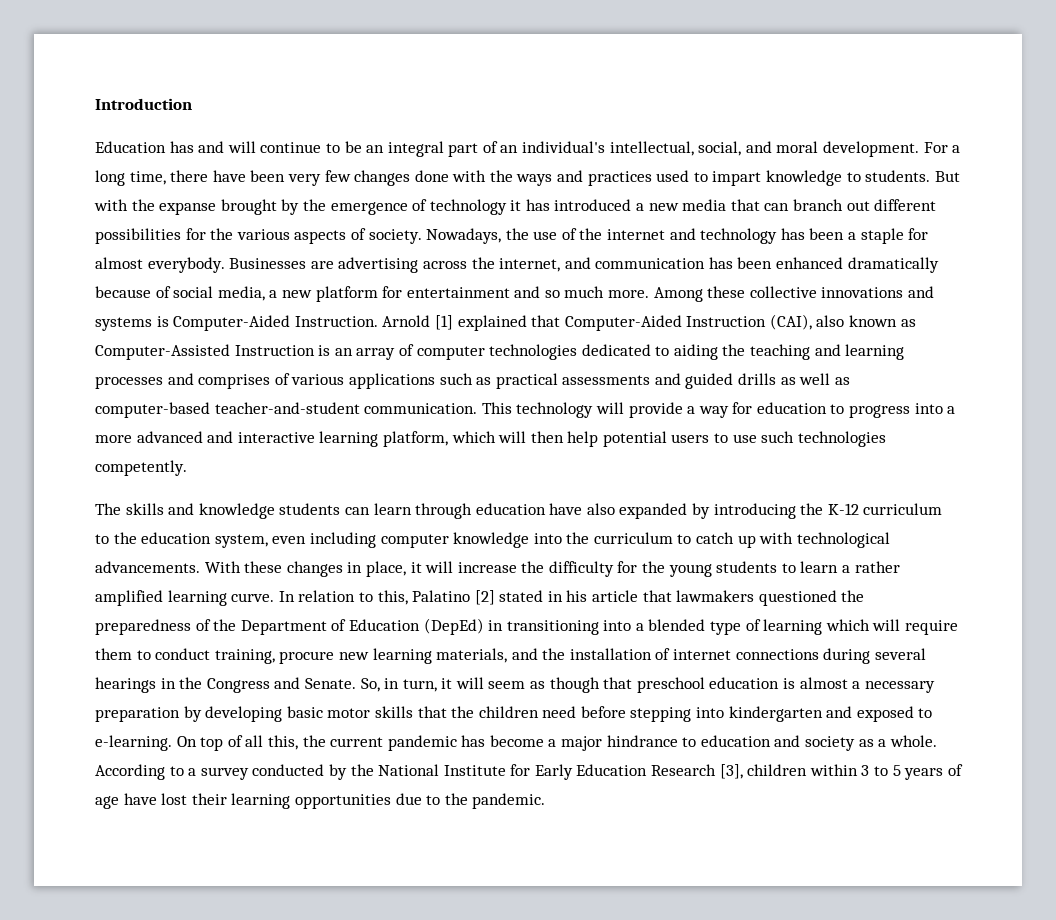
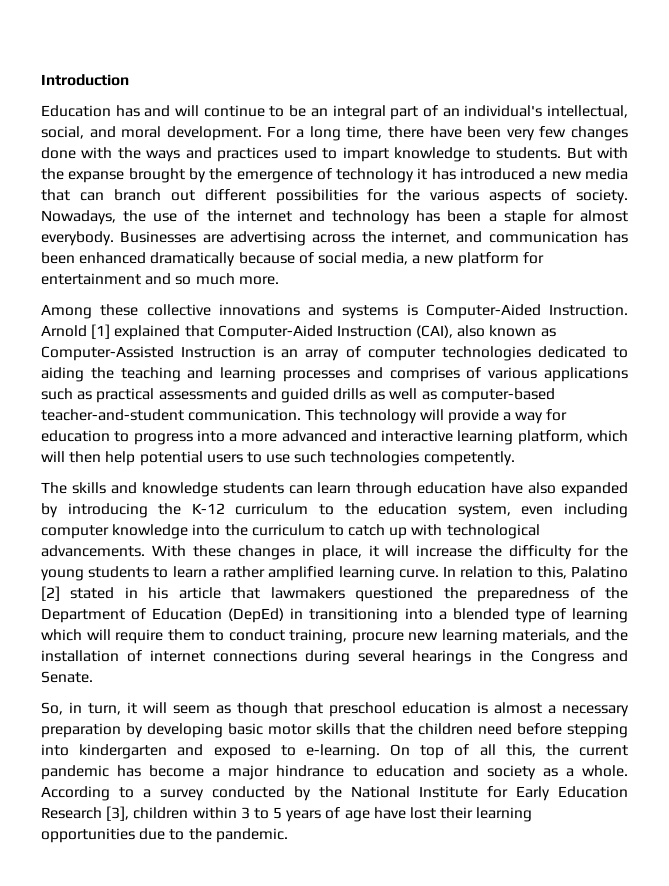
(650, 294) none -> (279, 280) //
(356, 683) none -> (93, 677) //

